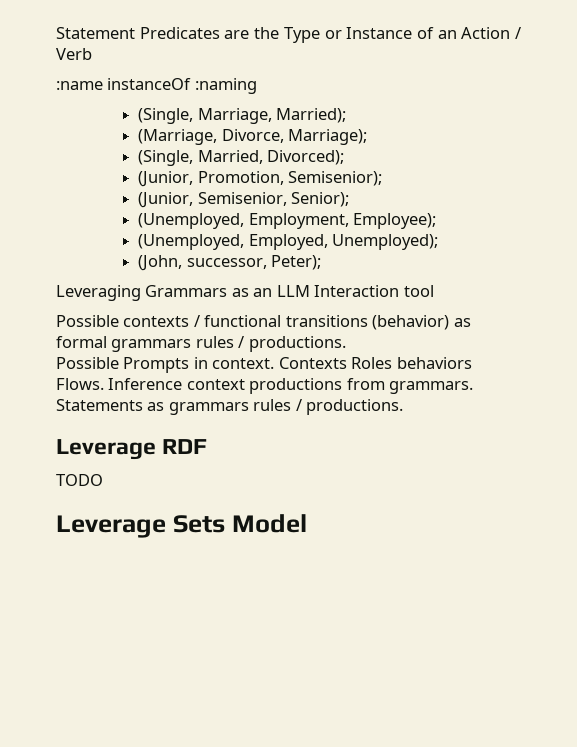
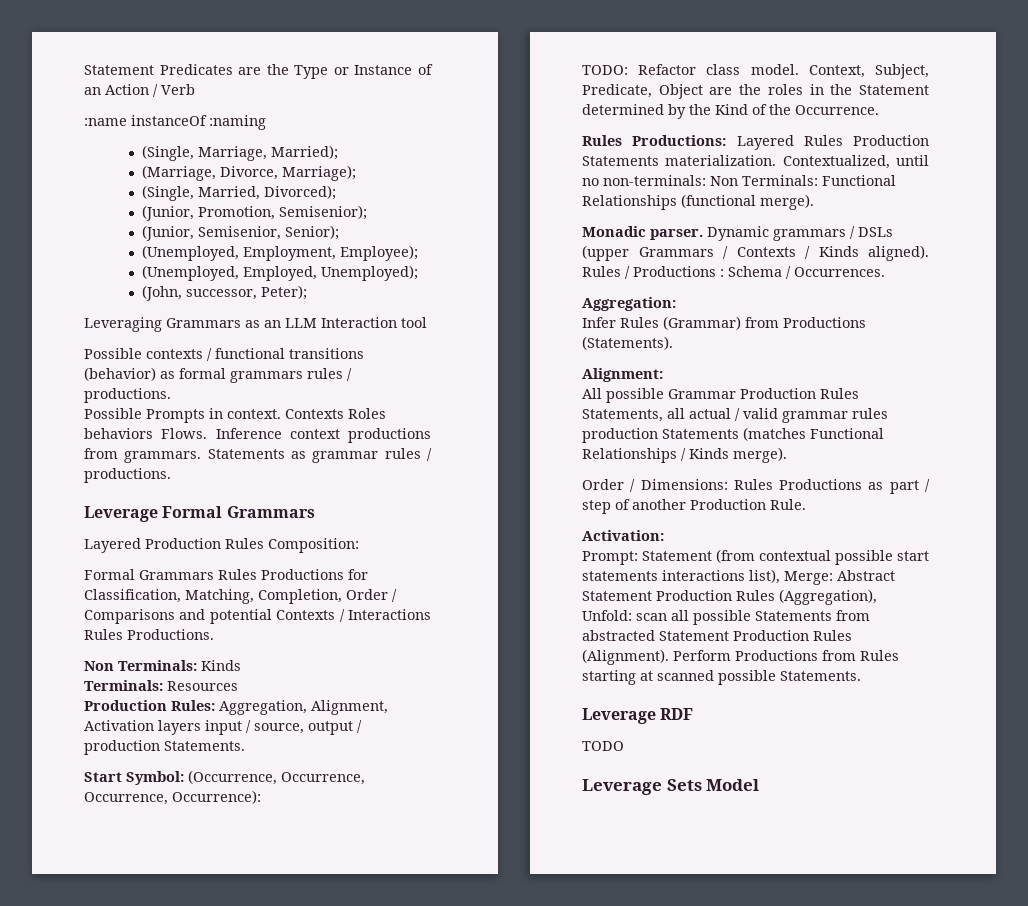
[168,399,404,415] grammars rules / productions. -> [312,448,432,463] [84,468,171,483] [84,506,315,522] [84,538,359,553] [84,569,368,580] [84,589,397,604] [84,609,431,624] [84,629,214,640] [84,660,241,671] [84,680,238,691] [84,700,388,715] [84,720,362,735] [84,740,245,755] [84,770,365,785] [84,790,261,805] [582,64,929,79] [582,84,929,99] [582,104,879,119] [582,135,929,150] [582,155,929,169] [582,175,896,186] [582,194,814,210] [582,226,893,241] [582,245,929,261] [582,266,885,279] [582,297,676,311] [582,316,866,330] [582,336,673,350] [582,368,663,382] [582,388,859,403] [582,408,888,423] [582,427,884,443] [582,447,787,463] [582,479,930,494] [582,499,806,514] [582,530,664,541] [582,549,929,565] [582,569,895,585] [582,589,877,605] [582,610,870,625] [582,630,852,641] [582,649,899,665] [582,670,861,685] grammar rules / productions. // Leverage Formal Grammars // Layered Production Rules Composition: // Formal Grammars Rules Productions for Classification, Matching, Completion, Order / Comparisons and potential Contexts / Interactions Rules Productions. // Non Terminals: Kinds // Terminals: Resources // Production Rules: Aggregation, Alignment, Activation layers input / source, output / production Statements. // Start Symbol: (Occurrence, Occurrence, Occurrence, Occurrence): // TODO: Refactor class model. Context, Subject, Predicate, Object are the roles in the Statement determined by the Kind of the Occurrence. // Rules Productions: Layered Rules Production Statements materialization. Contextualized, until no non-terminals: Non Terminals: Functional Relationships (functional merge). // Monadic parser. Dynamic grammars / DSLs (upper Grammars / Contexts / Kinds aligned). Rules / Productions : Schema / Occurrences. // Aggregation: // Infer Rules (Grammar) from Productions (Statements). // Alignment: // All possible Grammar Production Rules Statements, all actual / valid grammar rules production Statements (matches Functional Relationships / Kinds merge). // Order / Dimensions: Rules Productions as part / step of another Production Rule. // Activation: // Prompt: Statement (from contextual possible start statements interactions list), Merge: Abstract Statement Production Rules (Aggregation), Unfold: scan all possible Statements from abstracted Statement Production Rules (Alignment). Perform Productions from Rules starting at scanned possible Statements.

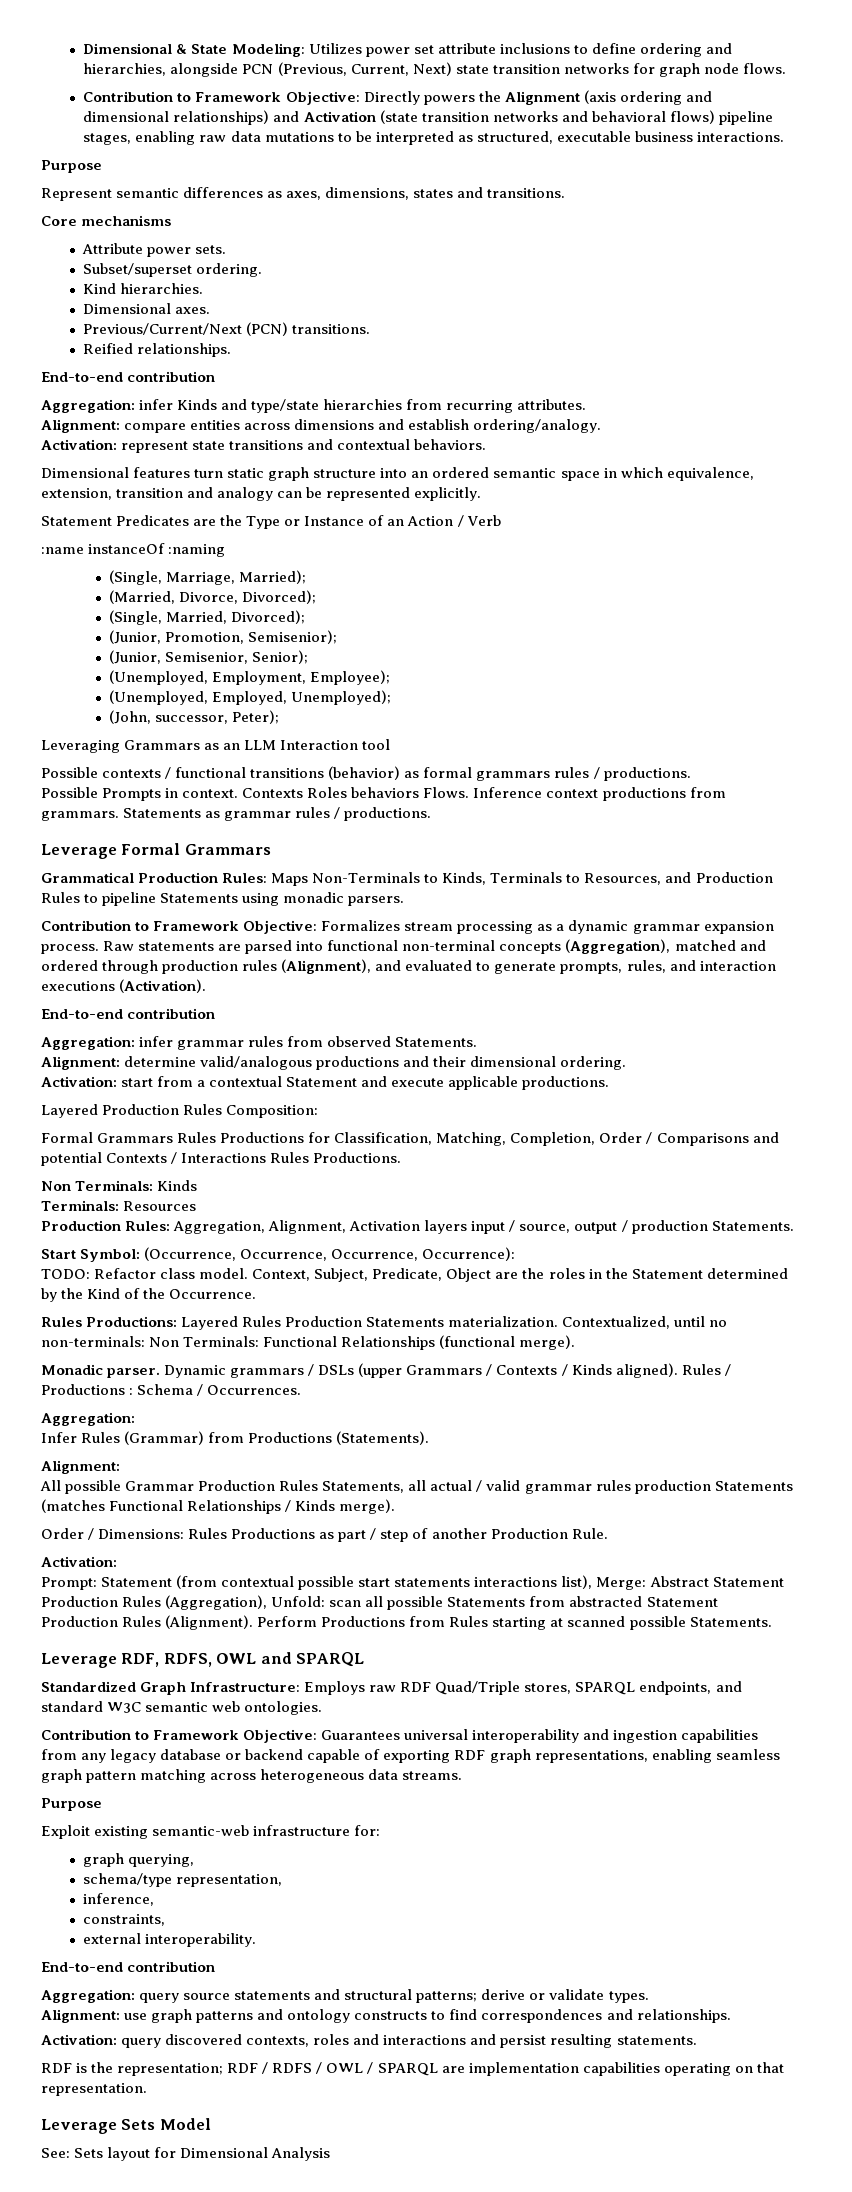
(84, 70) none -> [83,43,732,57] [83,62,786,77] [83,90,712,105] [83,110,773,125] [83,131,784,145] [41,160,102,173] [41,187,566,201] [41,215,172,226] [82,243,227,257] [83,263,263,277] [83,283,204,294] [83,303,211,314] [83,322,371,336] [83,343,232,357] [41,371,216,382] [41,399,587,413] [41,419,602,433] [41,439,487,453] [41,467,754,481] [41,487,482,501] Dimensional & State Modeling: Utilizes power set attribute inclusions to define ordering and hierarchies, alongside PCN (Previous, Current, Next) state transition networks for graph node flows. // Contribution to Framework Objective: Directly powers the Alignment (axis ordering and dimensional relationships) and Activation (state transition networks and behavioral flows) pipeline stages, enabling raw data mutations to be interpreted as structured, executable business interactions. // Purpose // Represent semantic differences as axes, dimensions, states and transitions. // Core mechanisms // Attribute power sets. // Subset/superset ordering. // Kind hierarchies. // Dimensional axes. // Previous/Current/Next (PCN) transitions. // Reified relationships. // End-to-end contribution // Aggregation: infer Kinds and type/state hierarchies from recurring attributes. // Alignment: compare entities across dimensions and establish ordering/analogy. // Activation: represent state transitions and contextual behaviors. // Dimensional features turn static graph structure into an ordered semantic space in which equivalence, extension, transition and analogy can be represented explicitly. //
[142,165,357,181] (Marriage, Divorce, Marriage); -> [109,590,317,604] (Married, Divorce, Divorced);
(315, 512) none -> [41,872,773,886] [41,892,405,906] [41,920,774,934] [41,939,766,954] [41,959,776,974] [41,979,207,993] [41,1008,216,1019] [41,1036,478,1050] [41,1056,627,1070] [41,1076,610,1090] // Grammatical Production Rules: Maps Non-Terminals to Kinds, Terminals to Resources, and Production Rules to pipeline Statements using monadic parsers. // Contribution to Framework Objective: Formalizes stream processing as a dynamic grammar expansion process. Raw statements are parsed into functional non-terminal concepts (Aggregation), matched and ordered through production rules (Alignment), and evaluated to generate prompts, rules, and interaction executions (Activation). // End-to-end contribution // Aggregation: infer grammar rules from observed Statements. // Alignment: determine valid/analogous productions and their dimensional ordering. // Activation: start from a contextual Statement and execute applicable productions.
[660,708,694,720] [582,741,624,751] [582,779,760,795] RDF // TODO // Leverage Sets Model -> [121,1652,365,1667] [41,1681,742,1695] [41,1701,323,1715] [41,1729,759,1743] [41,1749,780,1763] [41,1769,463,1783] [41,1798,102,1811] [41,1825,381,1839] [83,1853,195,1867] [83,1873,283,1887] [83,1893,155,1906] [83,1914,166,1926] [83,1933,257,1947] [41,1961,216,1972] [41,1989,649,2003] [41,2009,731,2023] [41,2034,697,2048] [41,2062,784,2076] [41,2083,147,2096] [41,2118,211,2134] [41,2147,331,2161] RDF, RDFS, OWL and SPARQL // Standardized Graph Infrastructure: Employs raw RDF Quad/Triple stores, SPARQL endpoints, and standard W3C semantic web ontologies. // Contribution to Framework Objective: Guarantees universal interoperability and ingestion capabilities from any legacy database or backend capable of exporting RDF graph representations, enabling seamless graph pattern matching across heterogeneous data streams. // Purpose // Exploit existing semantic-web infrastructure for: // graph querying, // schema/type representation, // inference, // constraints, // external interoperability. // End-to-end contribution // Aggregation: query source statements and structural patterns; derive or validate types. // Alignment: use graph patterns and ontology constructs to find correspondences and relationships. // Activation: query discovered contexts, roles and interactions and persist resulting statements. // RDF is the representation; RDF / RDFS / OWL / SPARQL are implementation capabilities operating on that representation. // Leverage Sets Model // See: Sets layout for Dimensional Analysis

